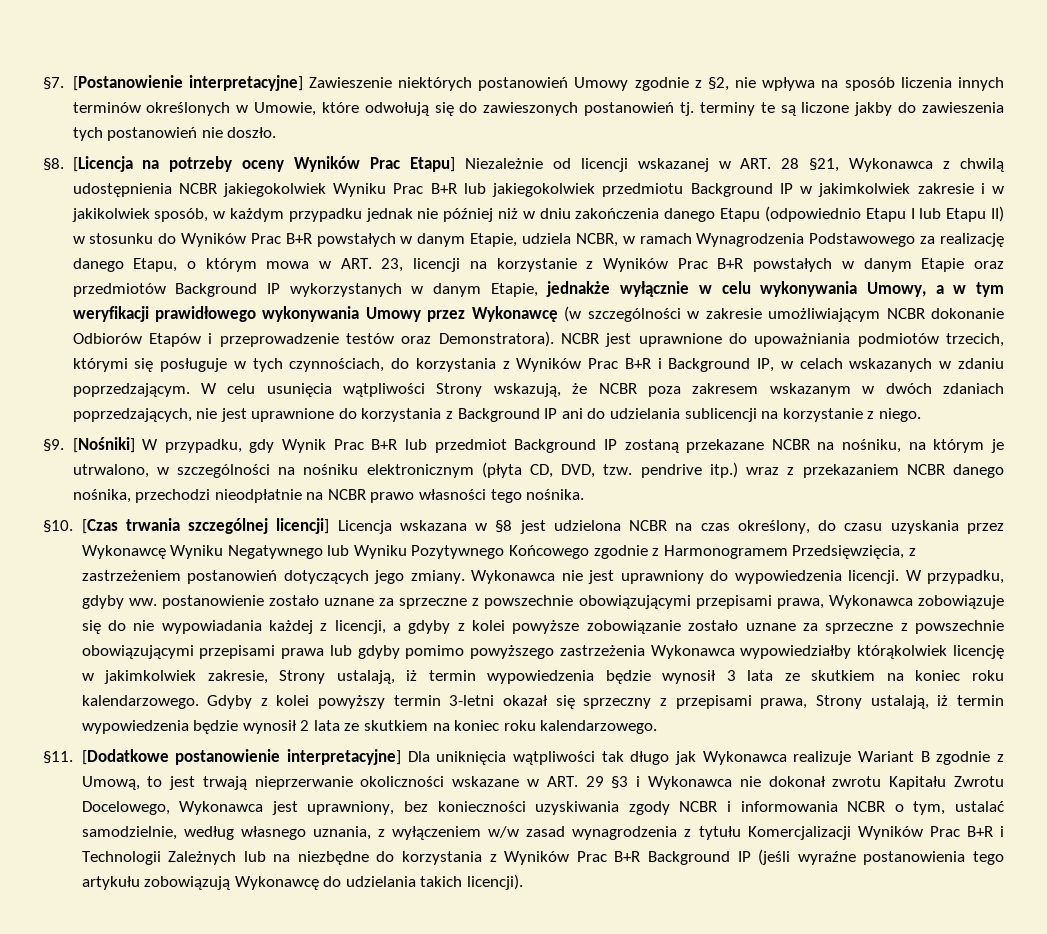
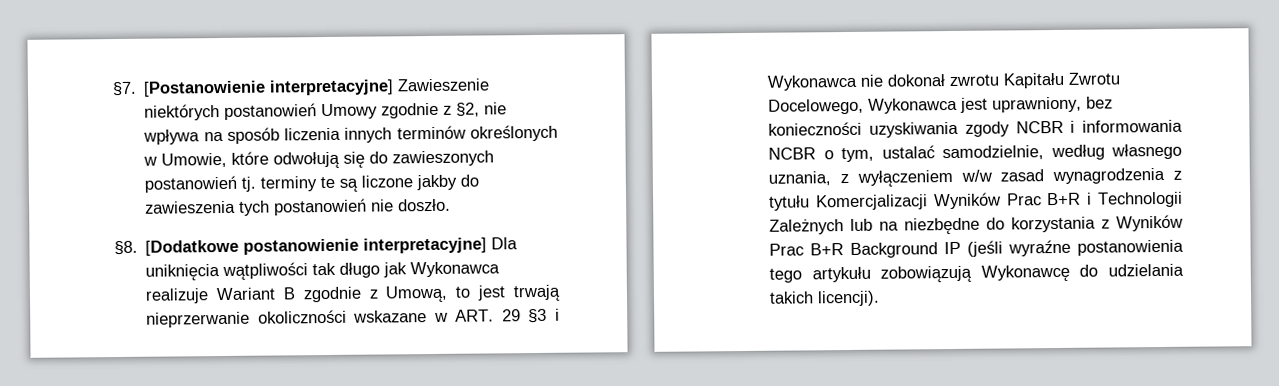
[72,156,1004,172] [72,183,1005,197] [71,206,1004,222] [72,233,1005,247] [72,258,1005,272] [72,281,1005,297] [72,306,1005,322] [72,331,1004,347] [72,358,1005,372] [72,383,1004,397] [72,408,921,422] [43,437,1005,453] [72,462,1004,478] [72,489,585,503] [43,518,1004,534] [81,545,916,559] [81,570,1004,584] [81,595,1004,609] [81,620,1004,634] [81,645,1004,659] [81,670,1004,684] [81,695,1004,709] [81,720,658,734] [43,751,73,764] [Licencja na potrzeby oceny Wyników Prac Etapu] Niezależnie od licencji wskazanej w ART. 28 §21, Wykonawca z chwilą udostępnienia NCBR jakiegokolwiek Wyniku Prac B+R lub jakiegokolwiek przedmiotu Background IP w jakimkolwiek zakresie i w jakikolwiek sposób, w każdym przypadku jednak nie później niż w dniu zakończenia danego Etapu (odpowiednio Etapu I lub Etapu II) w stosunku do Wyników Prac B+R powstałych w danym Etapie, udziela NCBR, w ramach Wynagrodzenia Podstawowego za realizację danego Etapu, o którym mowa w ART. 23, licencji na korzystanie z Wyników Prac B+R powstałych w danym Etapie oraz przedmiotów Background IP wykorzystanych w danym Etapie, jednakże wyłącznie w celu wykonywania Umowy, a w tym weryfikacji prawidłowego wykonywania Umowy przez Wykonawcę (w szczególności w zakresie umożliwiającym NCBR dokonanie Odbiorów Etapów i przeprowadzenie testów oraz Demonstratora). NCBR jest uprawnione do upoważniania podmiotów trzecich, którymi się posługuje w tych czynnościach, do korzystania z Wyników Prac B+R i Background IP, w celach wskazanych w zdaniu poprzedzającym. W celu usunięcia wątpliwości Strony wskazują, że NCBR poza zakresem wskazanym w dwóch zdaniach poprzedzających, nie jest uprawnione do korzystania z Background IP ani do udzielania sublicencji na korzystanie z niego. // §9. [Nośniki] W przypadku, gdy Wynik Prac B+R lub przedmiot Background IP zostaną przekazane NCBR na nośniku, na którym je utrwalono, w szczególności na nośniku elektronicznym (płyta CD, DVD, tzw. pendrive itp.) wraz z przekazaniem NCBR danego nośnika, przechodzi nieodpłatnie na NCBR prawo własności tego nośnika. // §10. [Czas trwania szczególnej licencji] Licencja wskazana w §8 jest udzielona NCBR na czas określony, do czasu uzyskania przez Wykonawcę Wyniku Negatywnego lub Wyniku Pozytywnego Końcowego zgodnie z Harmonogramem Przedsięwzięcia, z zastrzeżeniem postanowień dotyczących jego zmiany. Wykonawca nie jest uprawniony do wypowiedzenia licencji. W przypadku, gdyby ww. postanowienie zostało uznane za sprzeczne z powszechnie obowiązującymi przepisami prawa, Wykonawca zobowiązuje się do nie wypowiadania każdej z licencji, a gdyby z kolei powyższe zobowiązanie zostało uznane za sprzeczne z powszechnie obowiązującymi przepisami prawa lub gdyby pomimo powyższego zastrzeżenia Wykonawca wypowiedziałby którąkolwiek licencję w jakimkolwiek zakresie, Strony ustalają, iż termin wypowiedzenia będzie wynosił 3 lata ze skutkiem na koniec roku kalendarzowego. Gdyby z kolei powyższy termin 3-letni okazał się sprzeczny z przepisami prawa, Strony ustalają, iż termin wypowiedzenia będzie wynosił 2 lata ze skutkiem na koniec roku kalendarzowego. // §11. -> (138, 248) none

